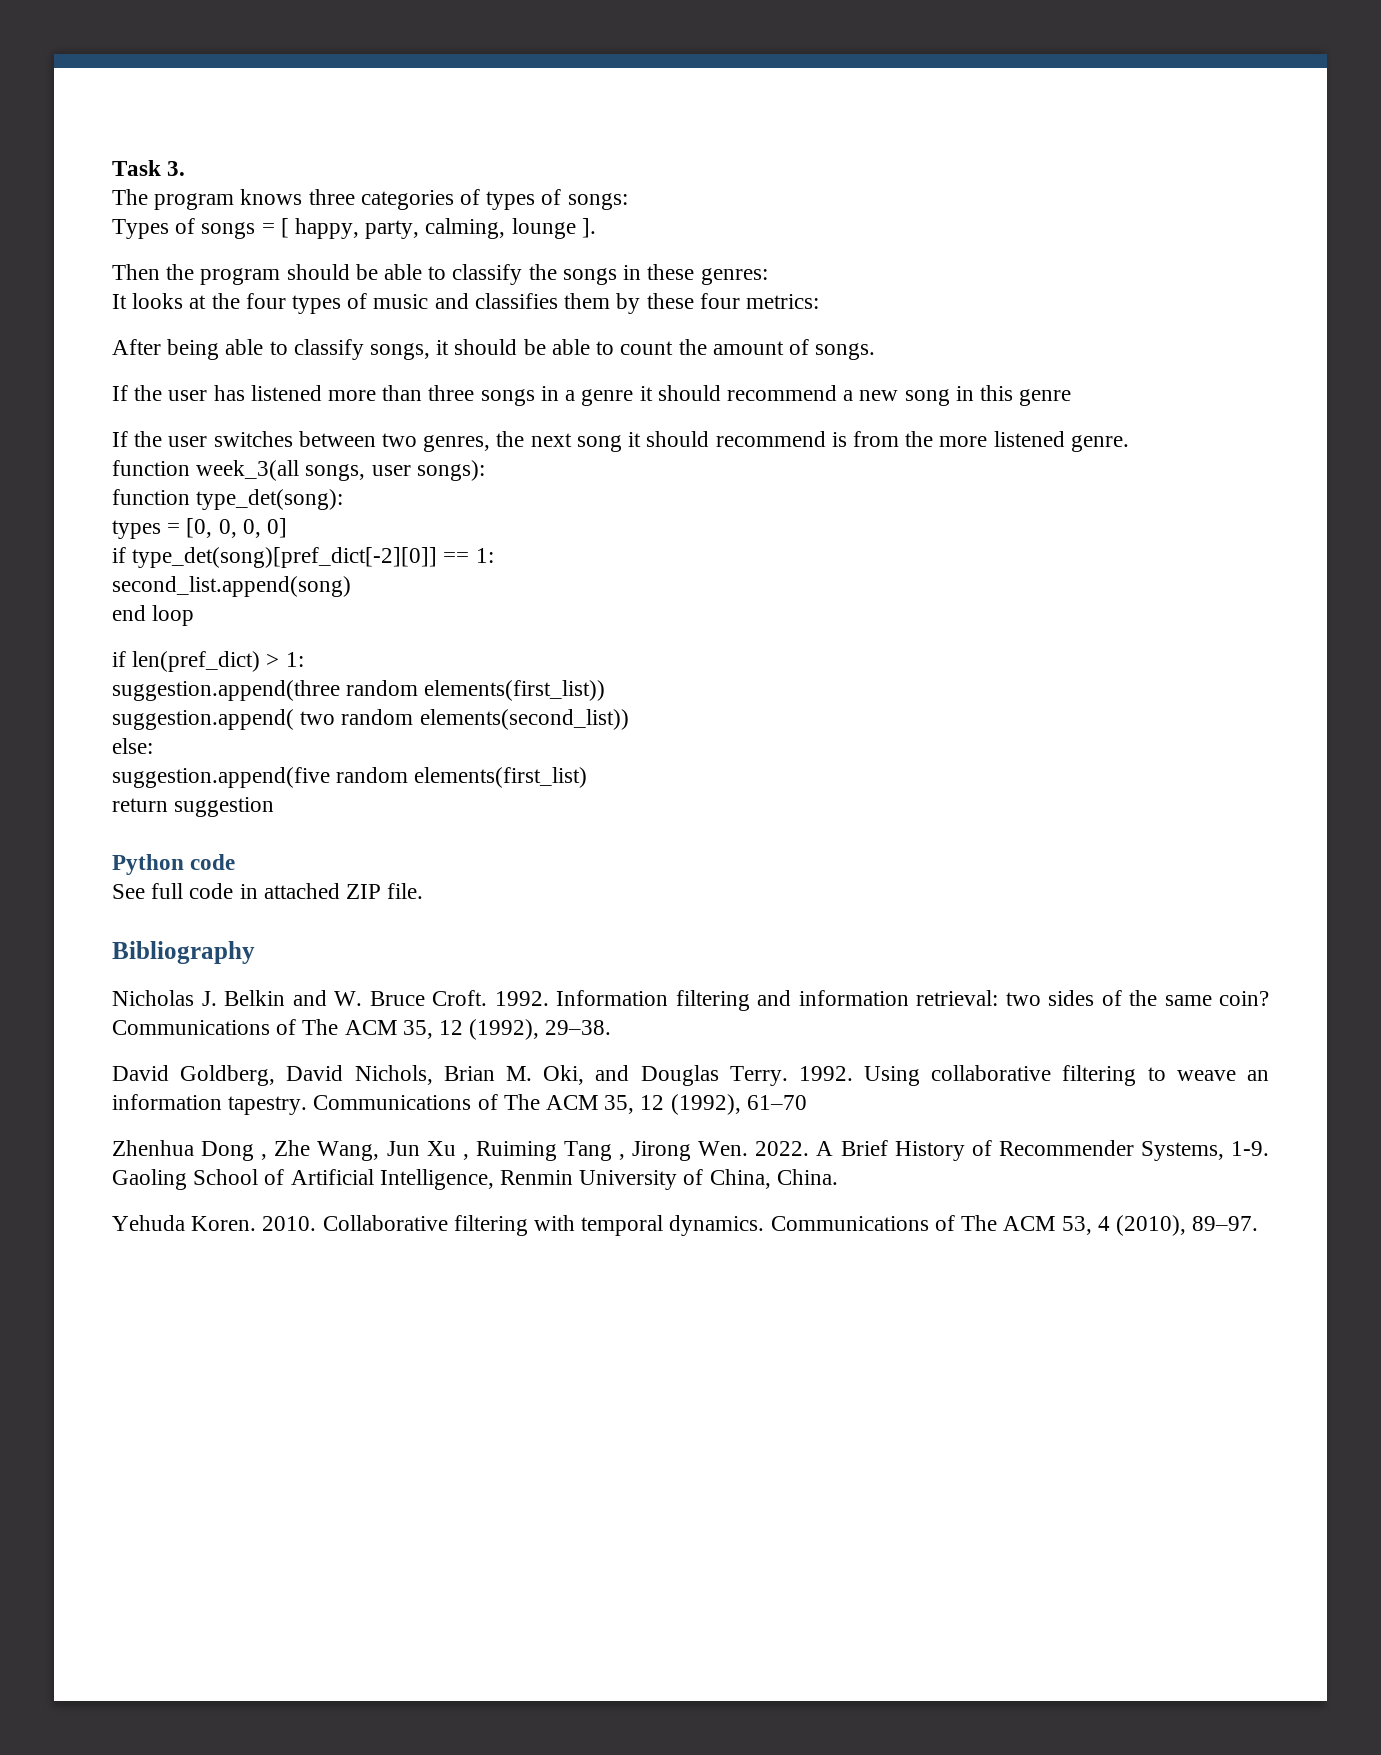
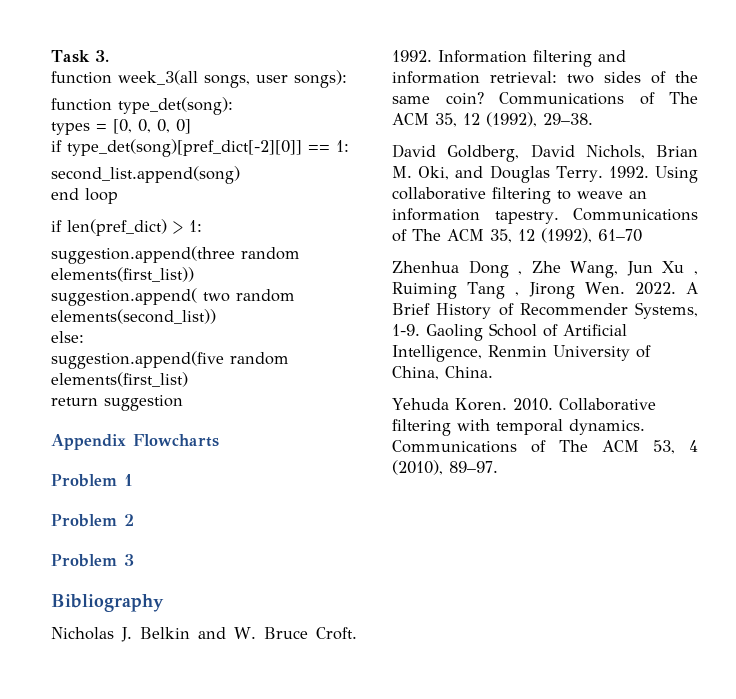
[112,189,628,210] [112,218,596,239] [112,264,768,285] [112,293,819,314] [112,339,876,360] [112,385,1072,406] [112,431,1129,452] // The program knows three categories of types of songs: // Types of songs = [ happy, party, calming, lounge ]. // Then the program should be able to classify the songs in these genres: // It looks at the four types of music and classifies them by these four metrics: // After being able to classify songs, it should be able to count the amount of songs. // If the user has listened more than three songs in a genre it should recommend a new song in this genre // If the user switches between two genres, the next song it should recommend is from the more listened genre. -> (109, 56) none
[112,854,236,875] [112,883,424,899] Python code // See full code in attached ZIP file. -> [51,434,219,450] [51,474,133,487] [51,514,134,527] [51,554,134,567] Appendix Flowcharts // Problem 1 // Problem 2 // Problem 3

